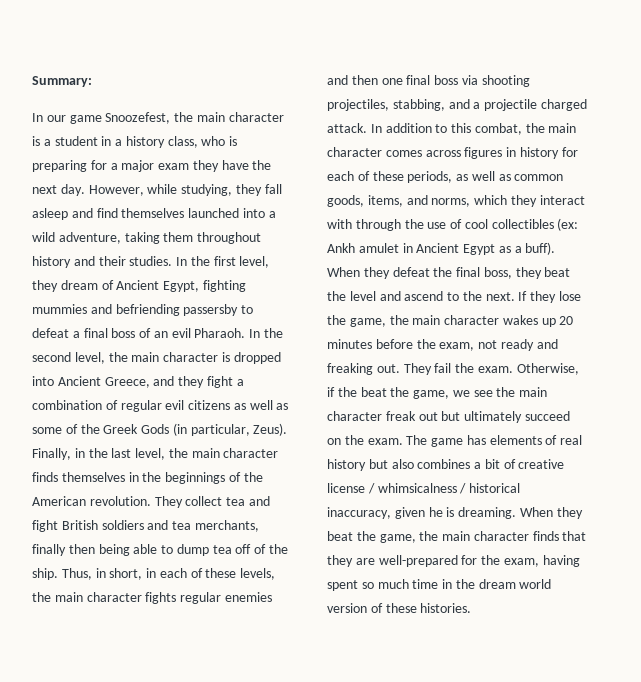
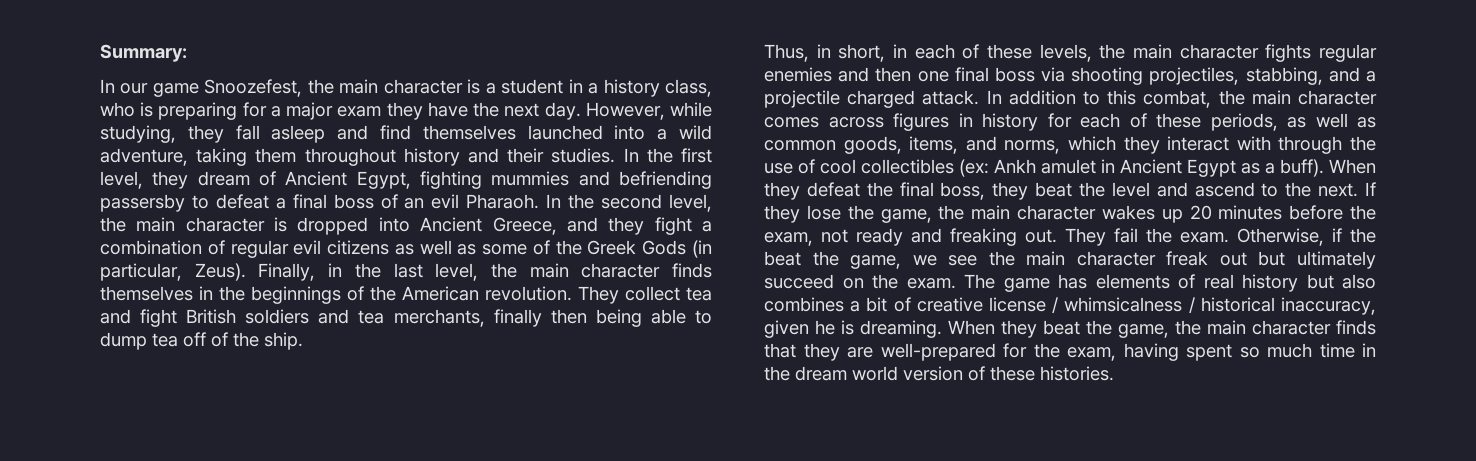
(58, 574) none -> (303, 341) //

